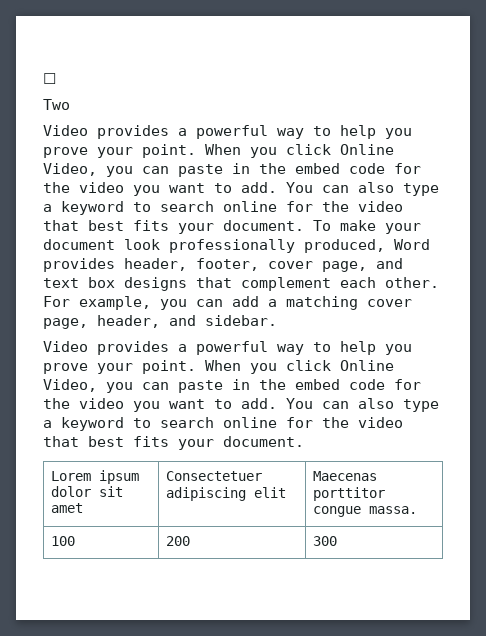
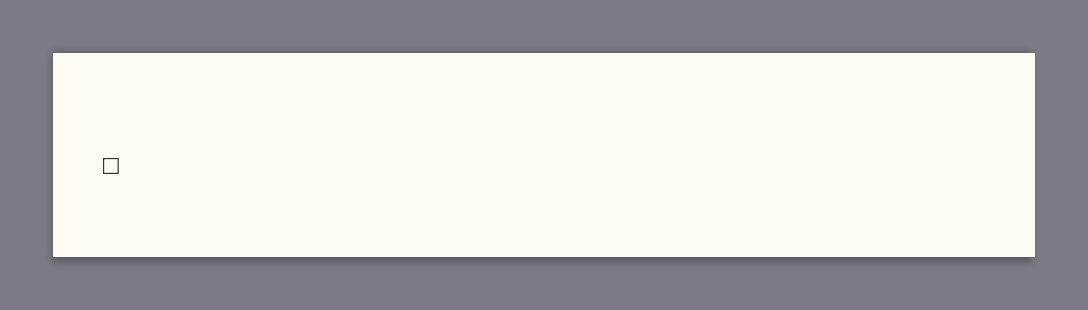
[43,99,70,110] [43,125,412,139] [43,144,394,158] [43,163,421,177] [43,182,439,196] [43,201,403,215] [43,220,421,234] [43,239,430,253] [43,258,403,272] [43,277,439,291] [43,296,412,310] [43,315,277,329] [43,341,412,355] [43,360,394,374] [43,379,421,393] [43,398,439,412] [43,417,403,431] [43,436,304,450] [50,470,139,484] [50,486,123,497] [50,503,83,513] [165,471,262,481] [165,487,286,501] [312,471,377,481] [312,487,385,501] [312,506,417,517] [50,536,75,546] [165,536,190,546] [312,536,337,546] // Two // Video provides a powerful way to help you prove your point. When you click Online Video, you can paste in the embed code for the video you want to add. You can also type a keyword to search online for the video that best fits your document. To make your document look professionally produced, Word provides header, footer, cover page, and text box designs that complement each other. For example, you can add a matching cover page, header, and sidebar. // Video provides a powerful way to help you prove your point. When you click Online Video, you can paste in the embed code for the video you want to add. You can also type a keyword to search online for the video that best fits your document. // Lorem ipsum dolor sit amet | Consectetuer adipiscing elit | Maecenas porttitor congue massa. // 100 | 200 | 300 -> (121, 165) none

